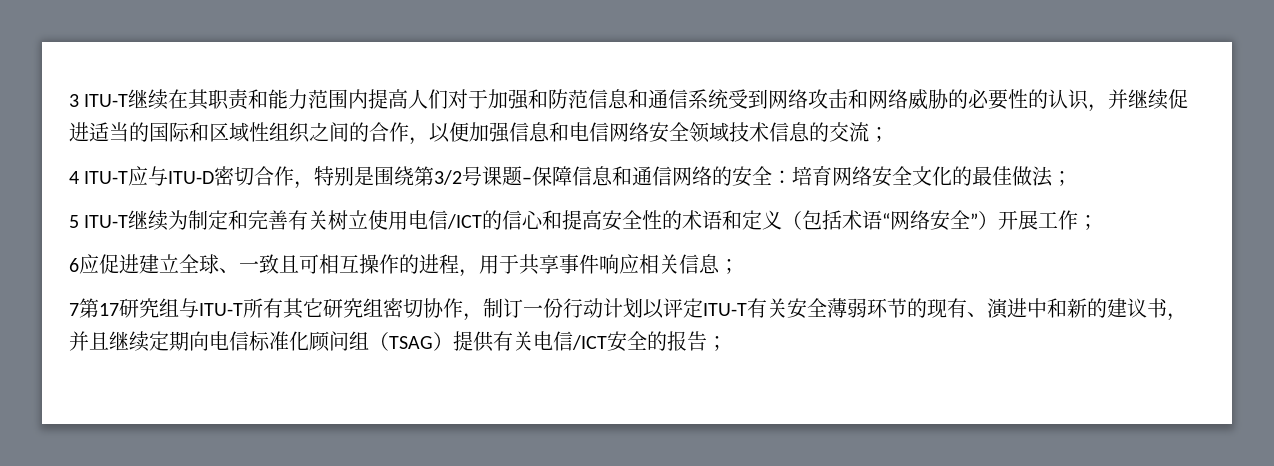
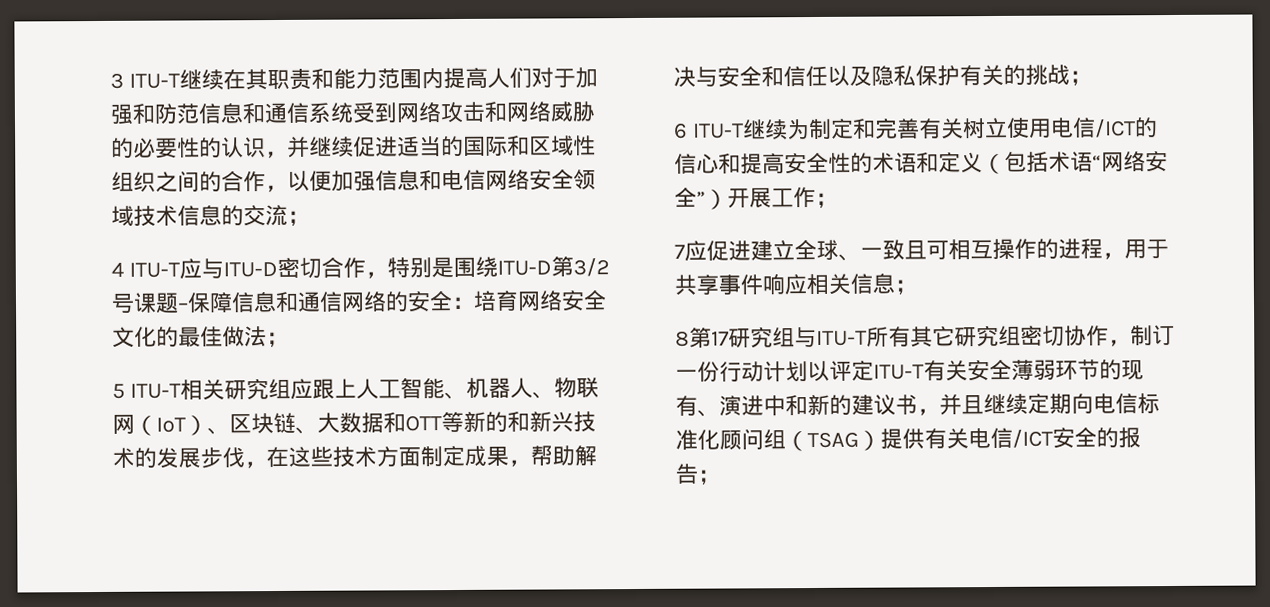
(415, 176) none -> [496,260,552,276] ITU-D
(129, 221) none -> [179,377,599,401] [112,411,596,436] [112,445,597,469] [673,64,1092,88] [673,122,744,139] 相关研究组应跟上人工智能、机器人、物联网（IoT）、区块链、大数据和OTT等新的和新兴技术的发展步伐，在这些技术方面制定成果，帮助解决与安全和信任以及隐私保护有关的挑战； // 6 ITU-T
[69,258,79,272] 6 -> [674,244,685,259] 7
[69,303,79,316] 7 -> [675,330,690,347] 8

